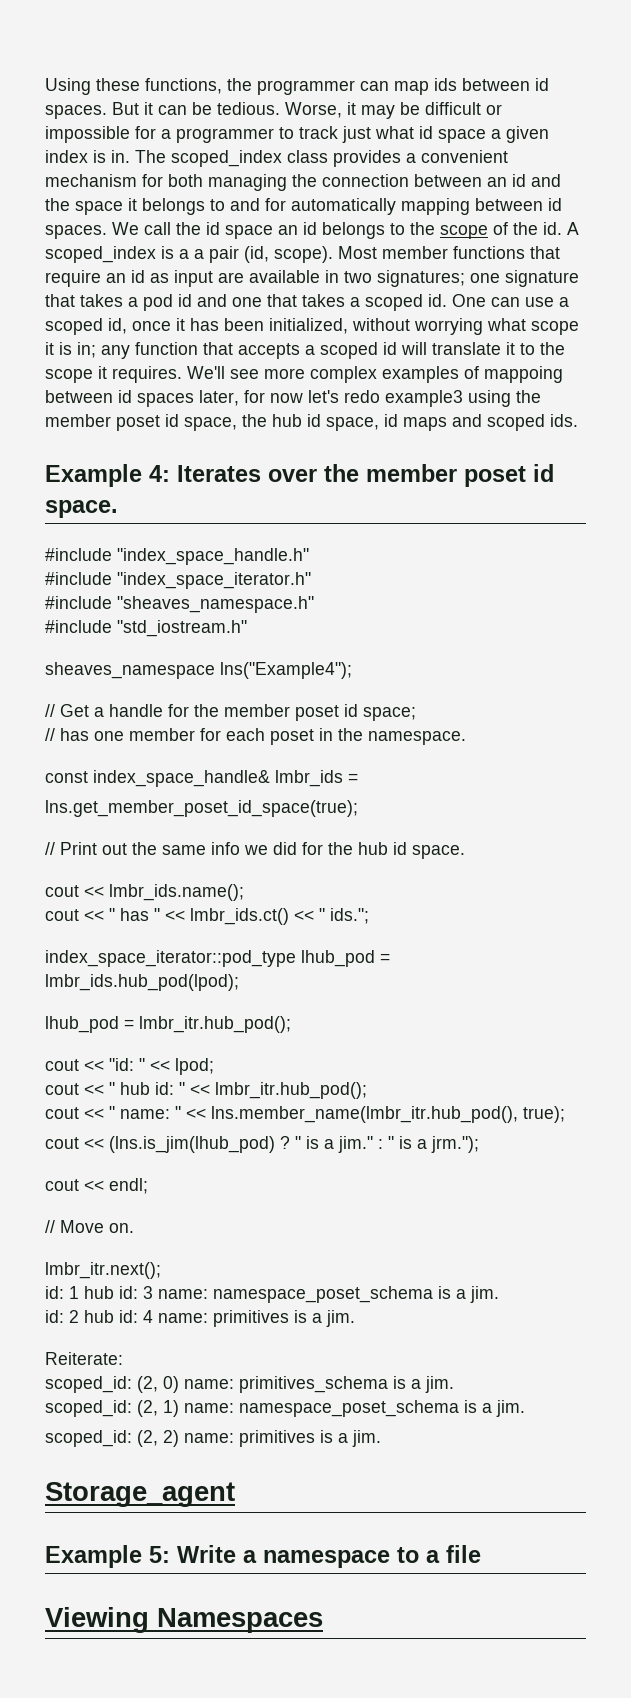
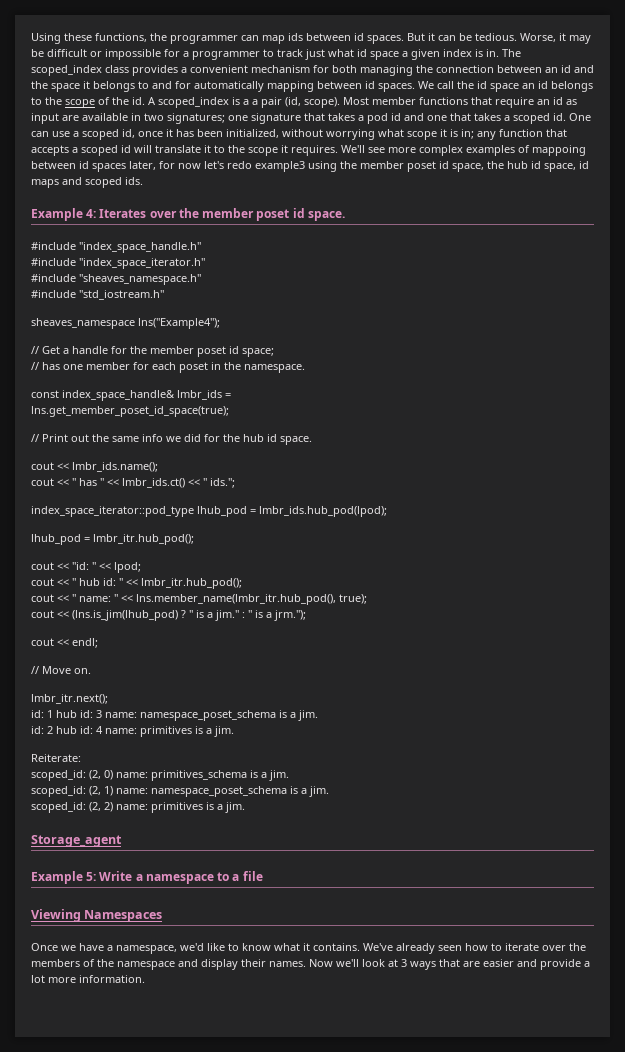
(323, 1620) none -> [31,943,586,954] [31,959,590,970] [31,975,145,983] // Once we have a namespace, we'd like to know what it contains. We've already seen how to iterate over the members of the namespace and display their names. Now we'll look at 3 ways that are easier and provide a lot more information.

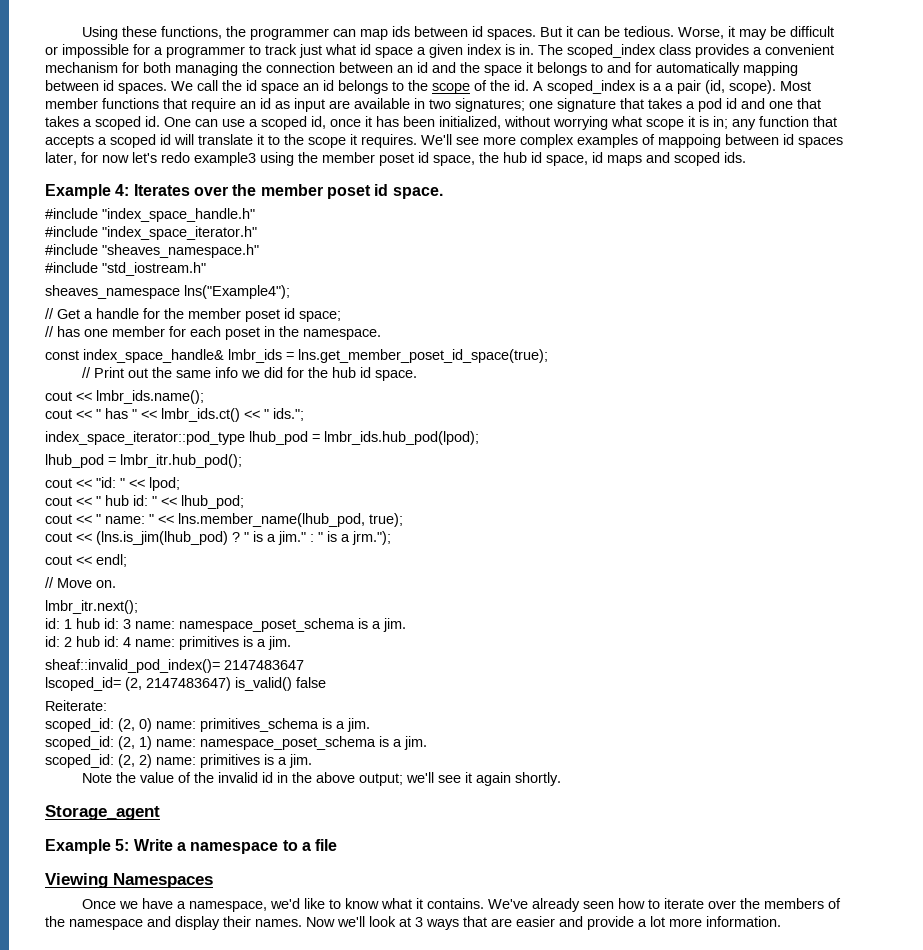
(231, 395) // -> (294, 356) none
[141,578,242,589] lmbr_itr.hub_pod(); -> [181,495,244,509] lhub_pod;
[136,594,336,605] lns.member_name(lmbr_itr.hub_pod(), -> [178,513,365,527] lns.member_name(lhub_pod,
(234, 731) none -> [45,659,304,673] [45,677,326,691] // sheaf::invalid_pod_index()= 2147483647 // lscoped_id= (2, 2147483647) is_valid() false
(245, 807) none -> [82,772,562,786] // Note the value of the invalid id in the above output; we'll see it again shortly.

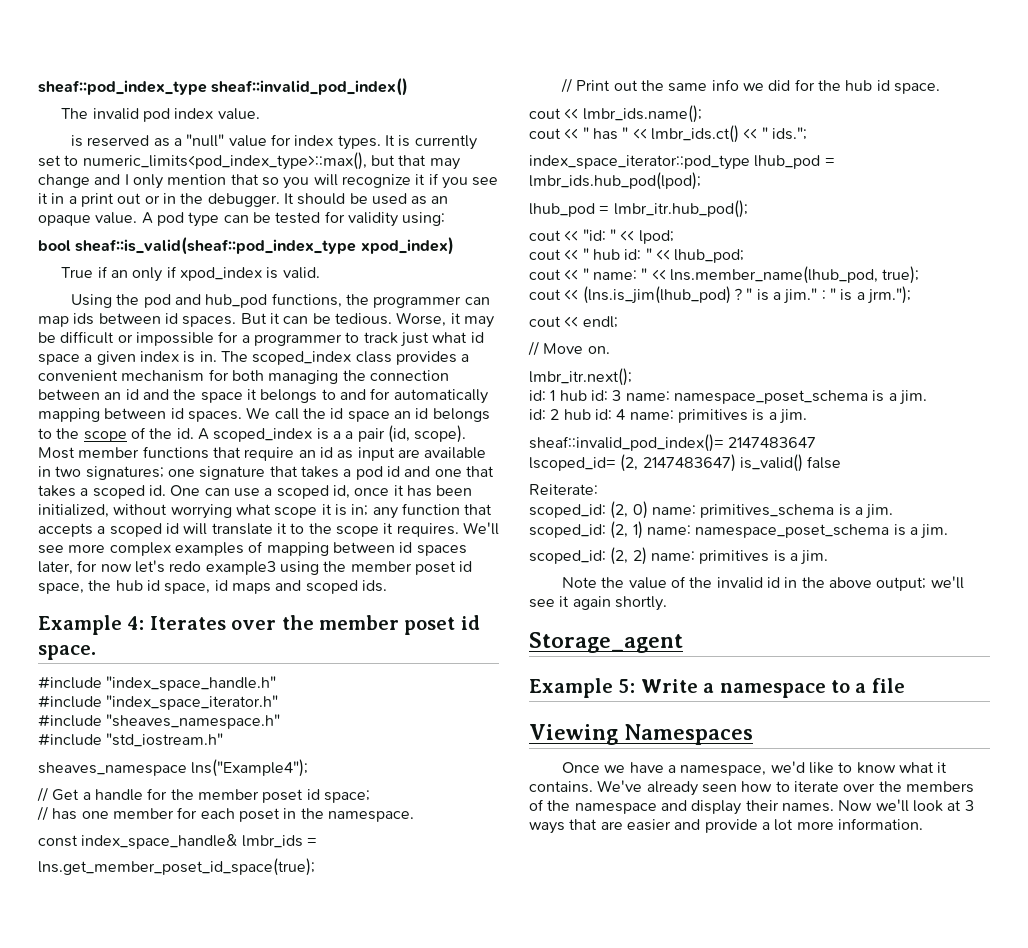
[82,26,158,40] Using these -> [38,78,409,96] [61,108,260,122] [71,134,477,150] [38,152,460,170] [38,173,499,189] [38,193,449,207] [38,211,446,227] [38,237,454,255] [61,266,320,282] [71,294,268,308] sheaf::pod_index_type sheaf::invalid_pod_index() // The invalid pod index value. // is reserved as a "null" value for index types. It is currently set to numeric_limits<pod_index_type>::max(), but that may change and I only mention that so you will recognize it if you see it in a print out or in the debugger. It should be used as an opaque value. A pod type can be tested for validity using: // bool sheaf::is_valid(sheaf::pod_index_type xpod_index) // True if an only if xpod_index is valid. // Using the pod and hub_pod
[658,134,721,148] mappoing -> [266,542,329,556] mapping
(294, 356) none -> (317, 842) //

